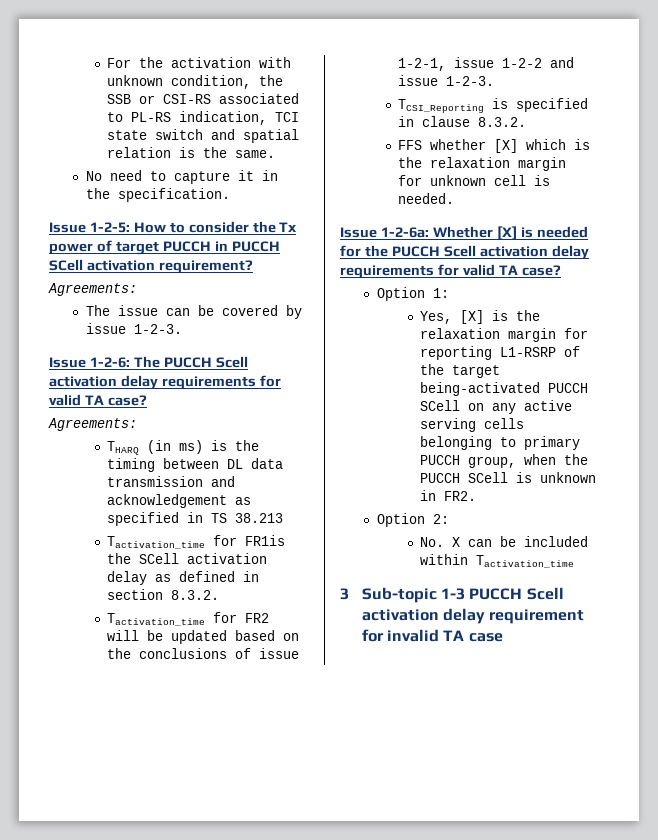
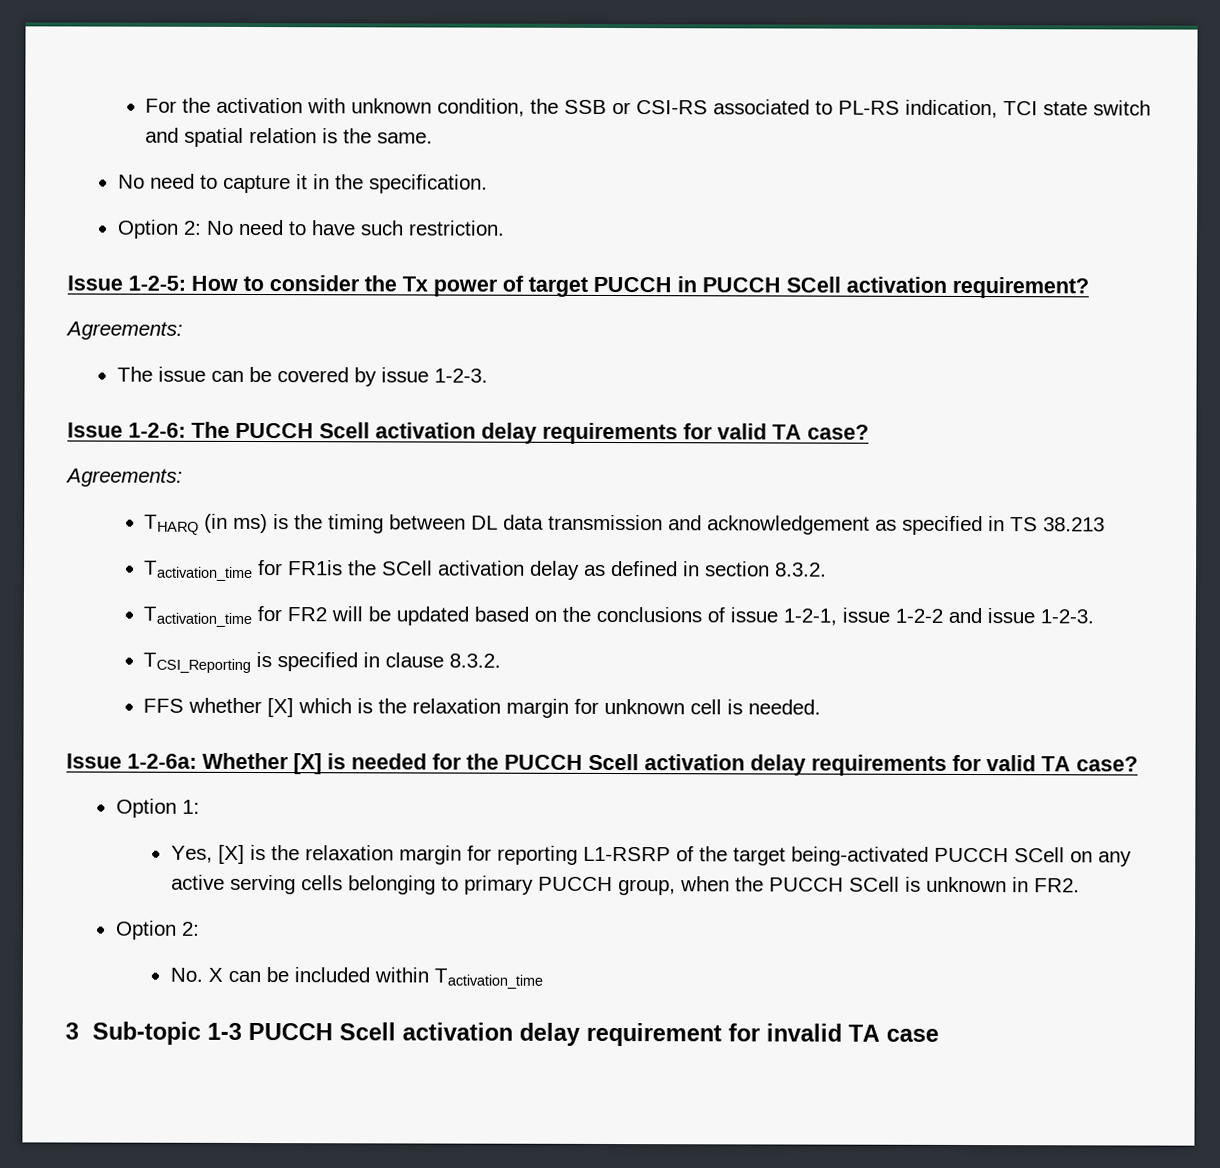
(230, 195) none -> [116,219,505,239] // Option 2: No need to have such restriction.

